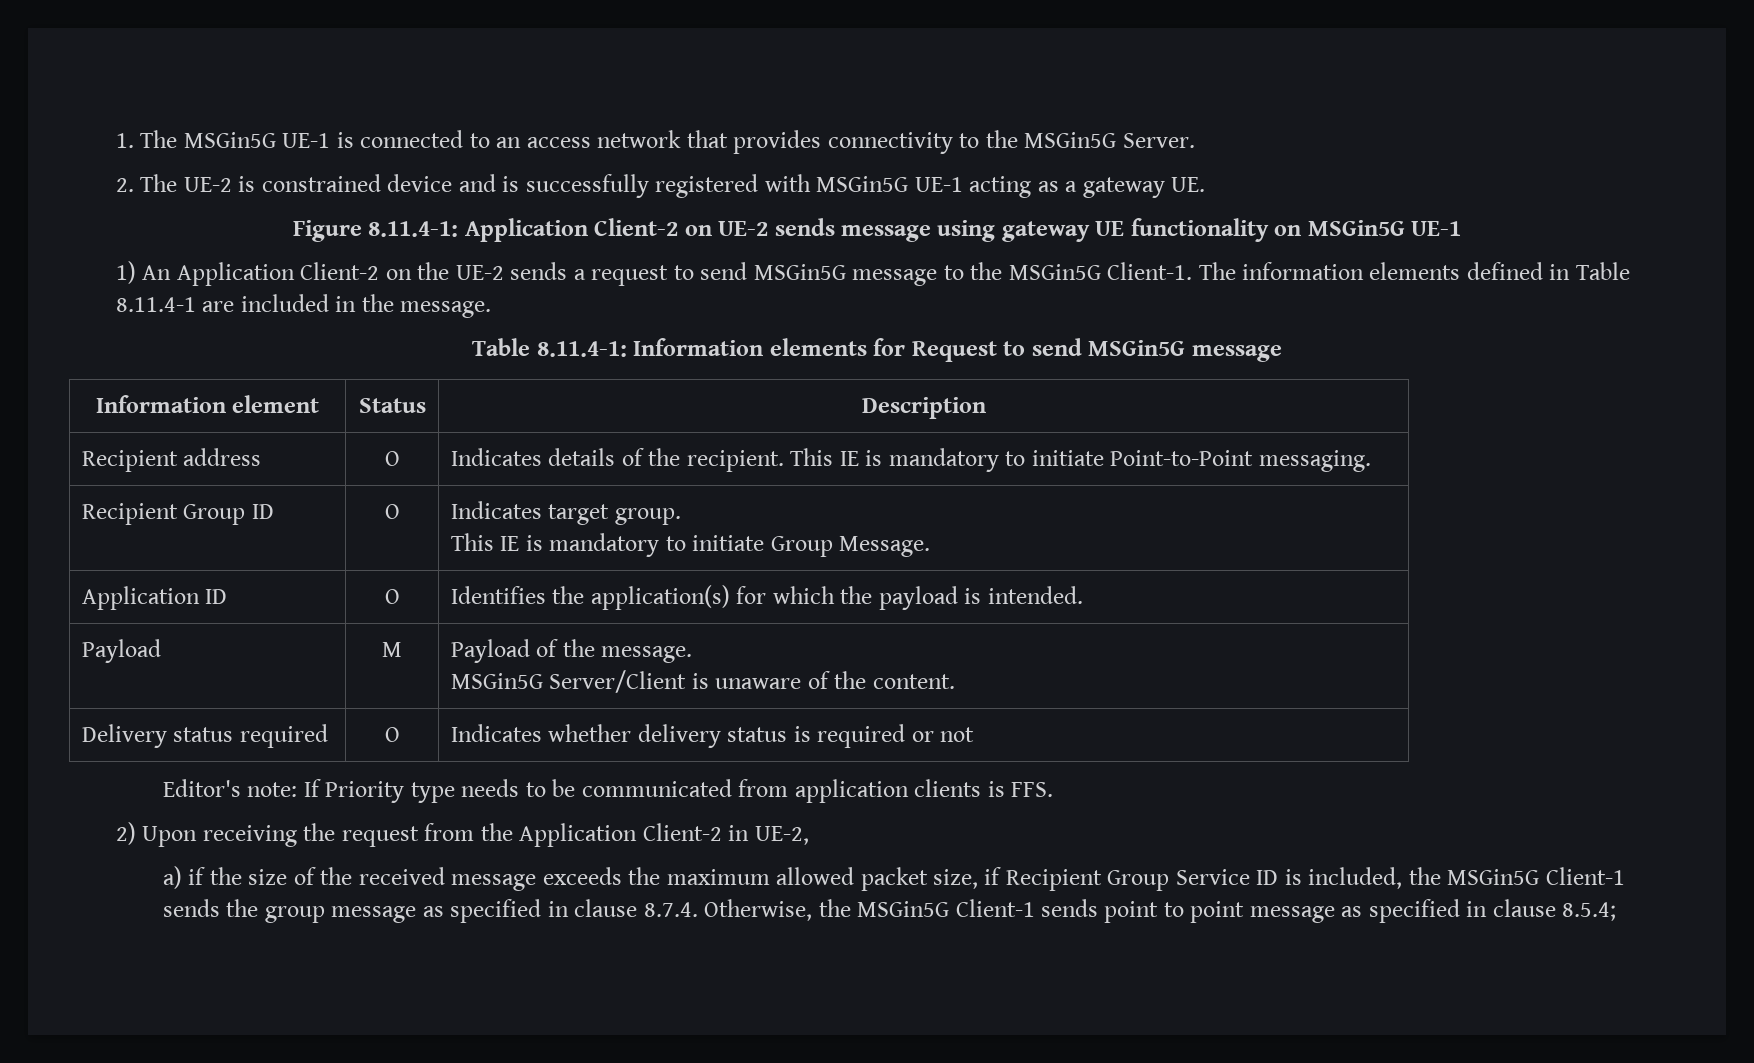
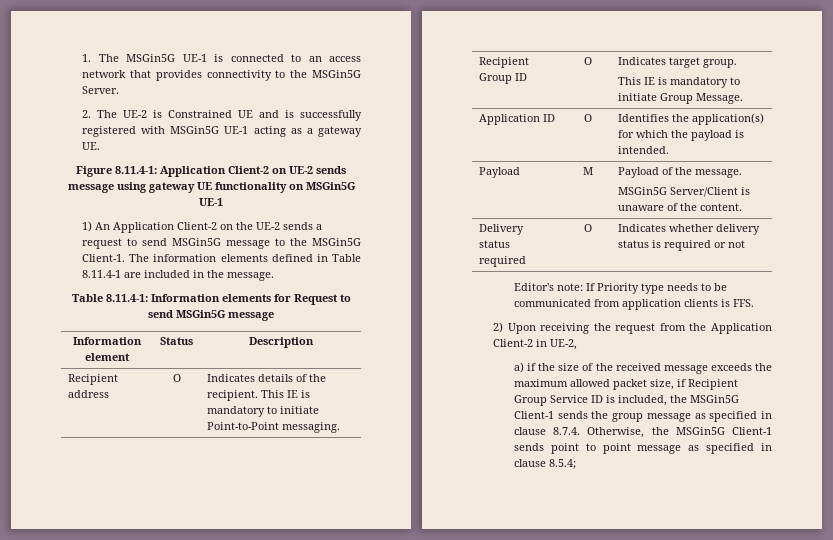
[261,174,453,192] constrained device -> [167,110,253,118] Constrained UE

